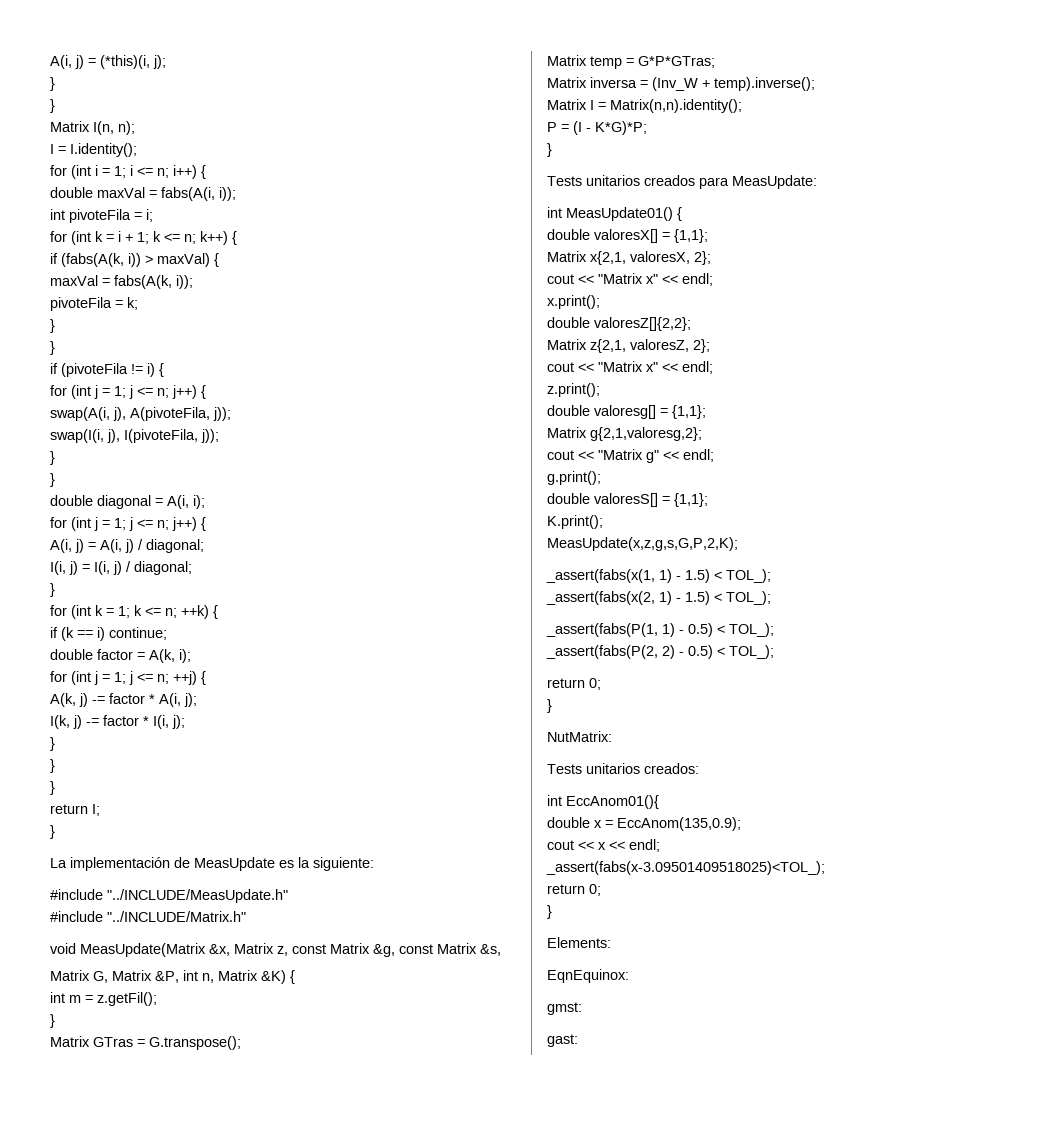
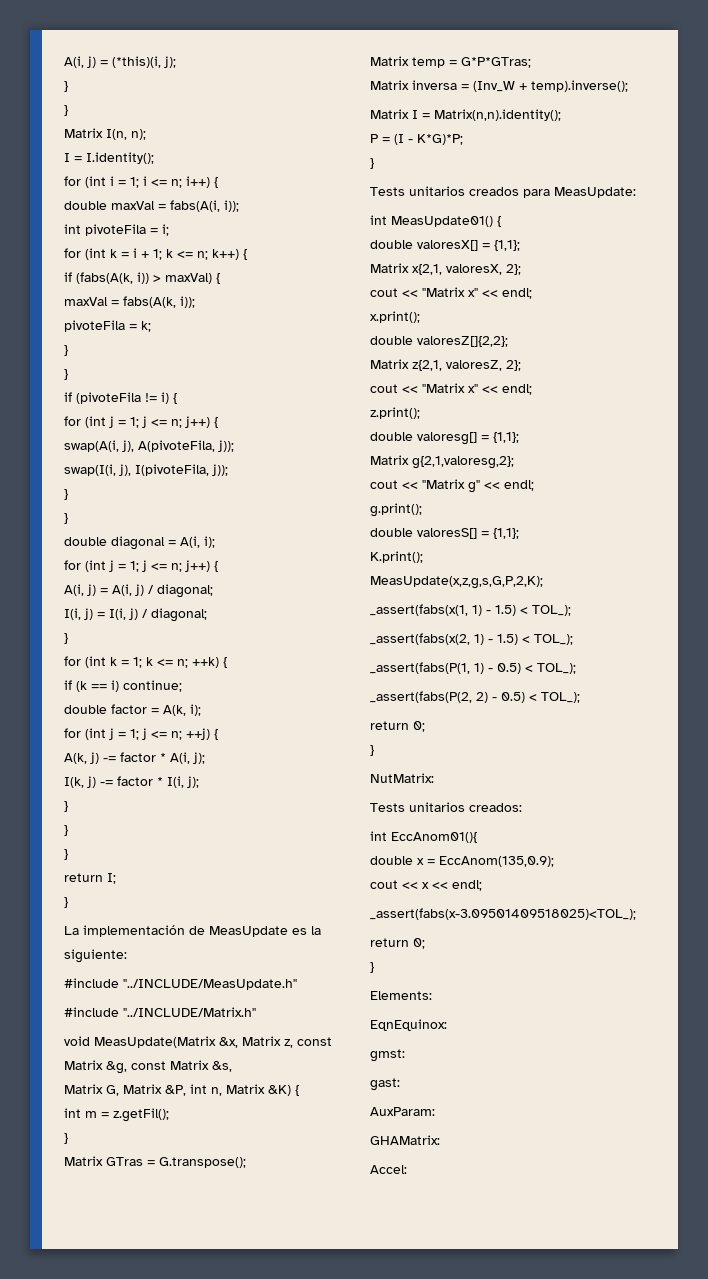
(578, 1040) none -> [370,1107,435,1116] [370,1135,440,1145] [370,1165,407,1174] // AuxParam: // GHAMatrix: // Accel:

